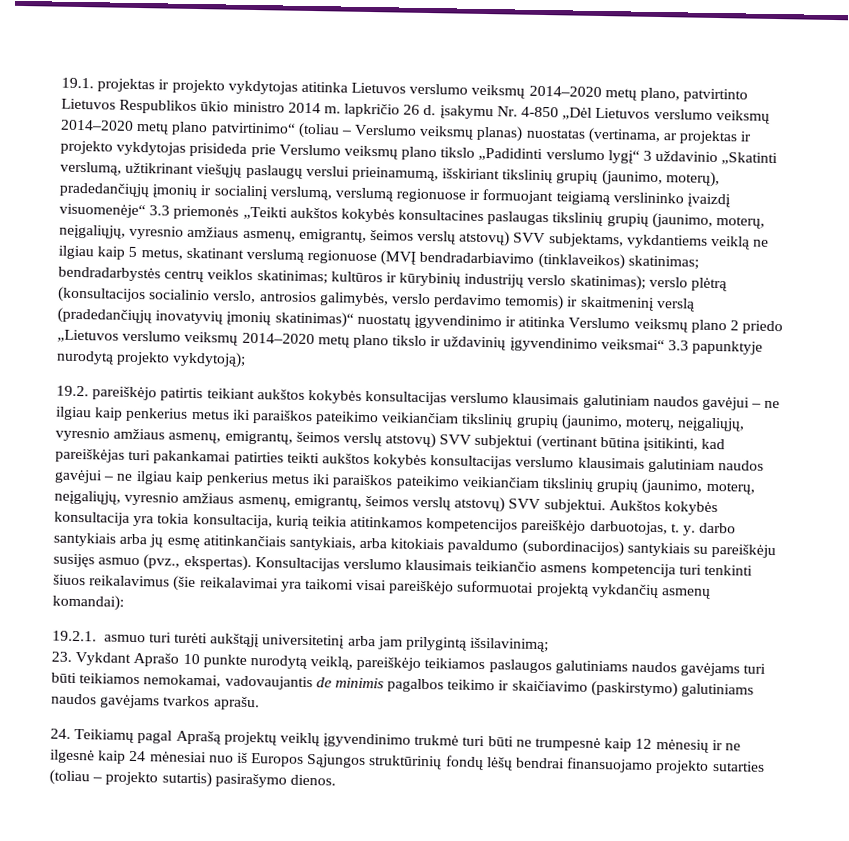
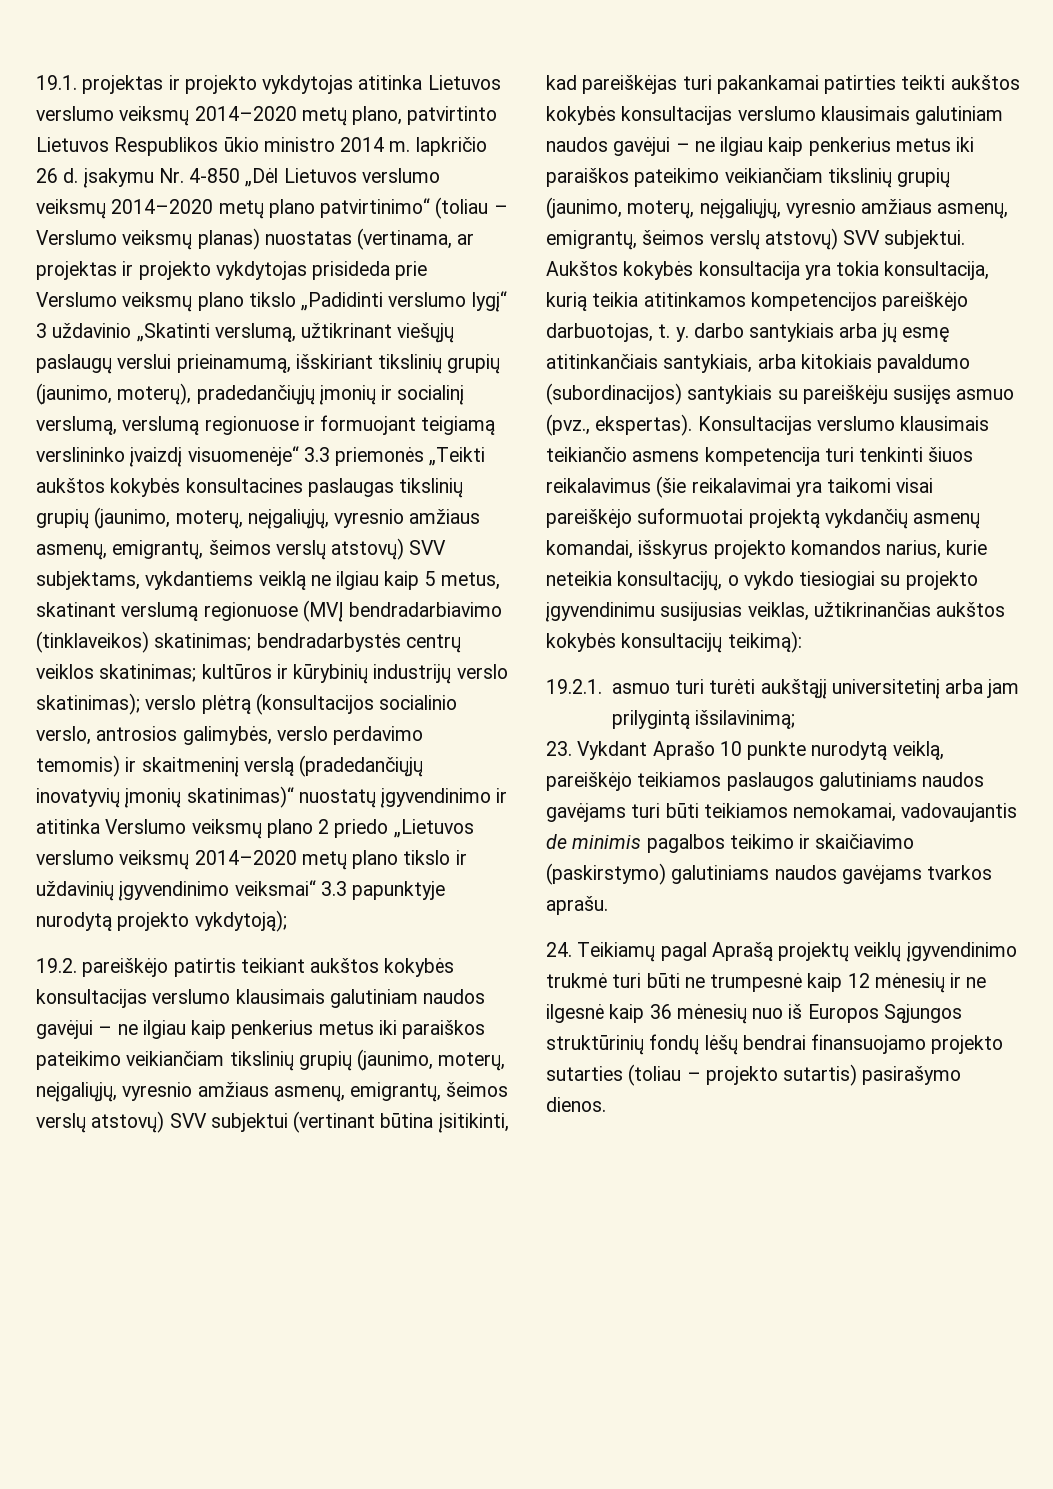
[52,594,124,611] komandai): -> [546,540,988,559] [546,571,978,591] [546,602,1006,622] [546,631,802,653] komandai, išskyrus projekto komandos narius, kurie neteikia konsultacijų, o vykdo tiesiogiai su projekto įgyvendinimu susijusias veiklas, užtikrinančias aukštos kokybės konsultacijų teikimą):
[129,750,207,763] 24 mėnesiai -> [649,1004,747,1024] 36 mėnesių

